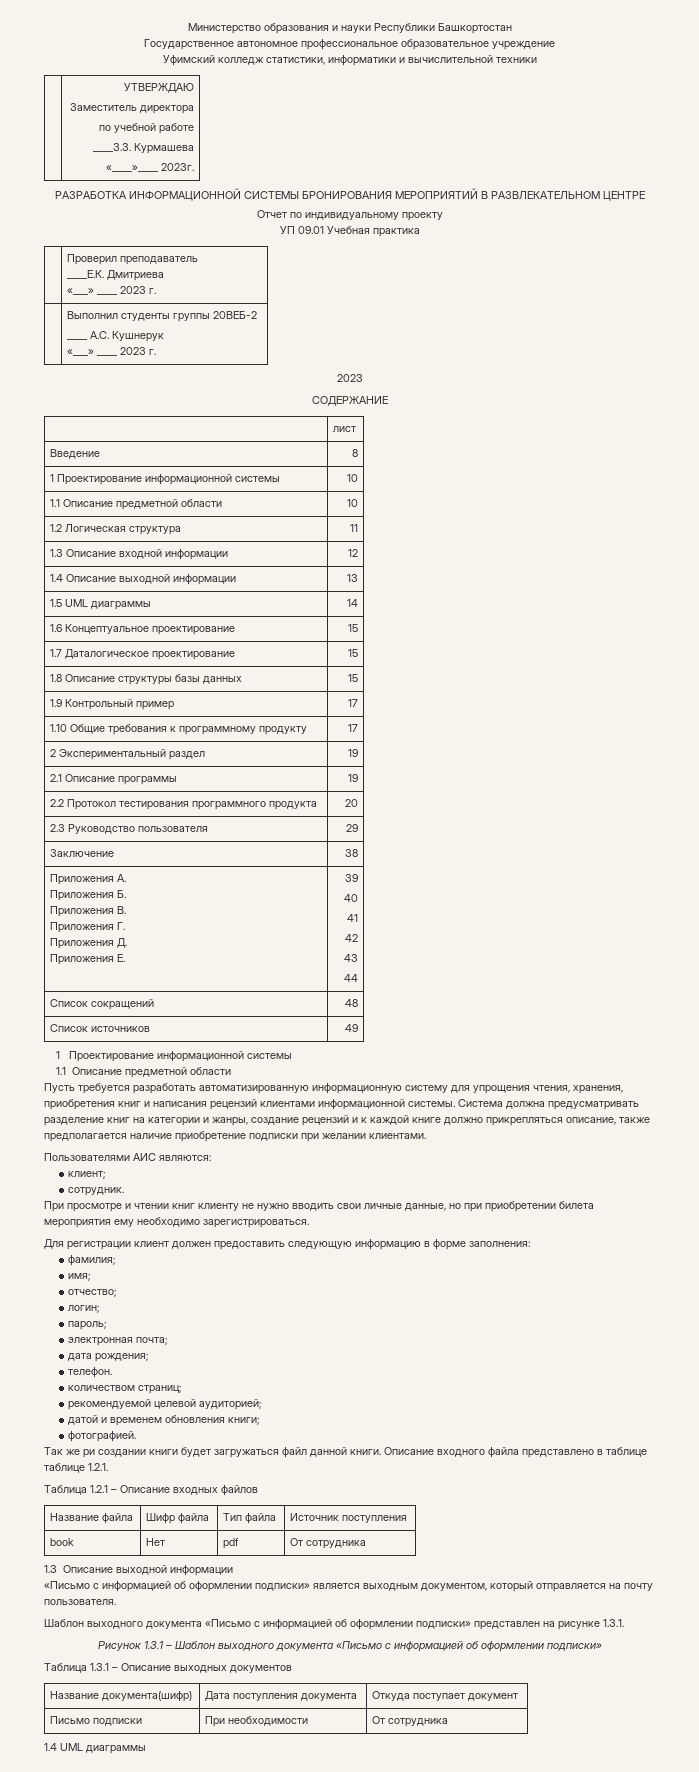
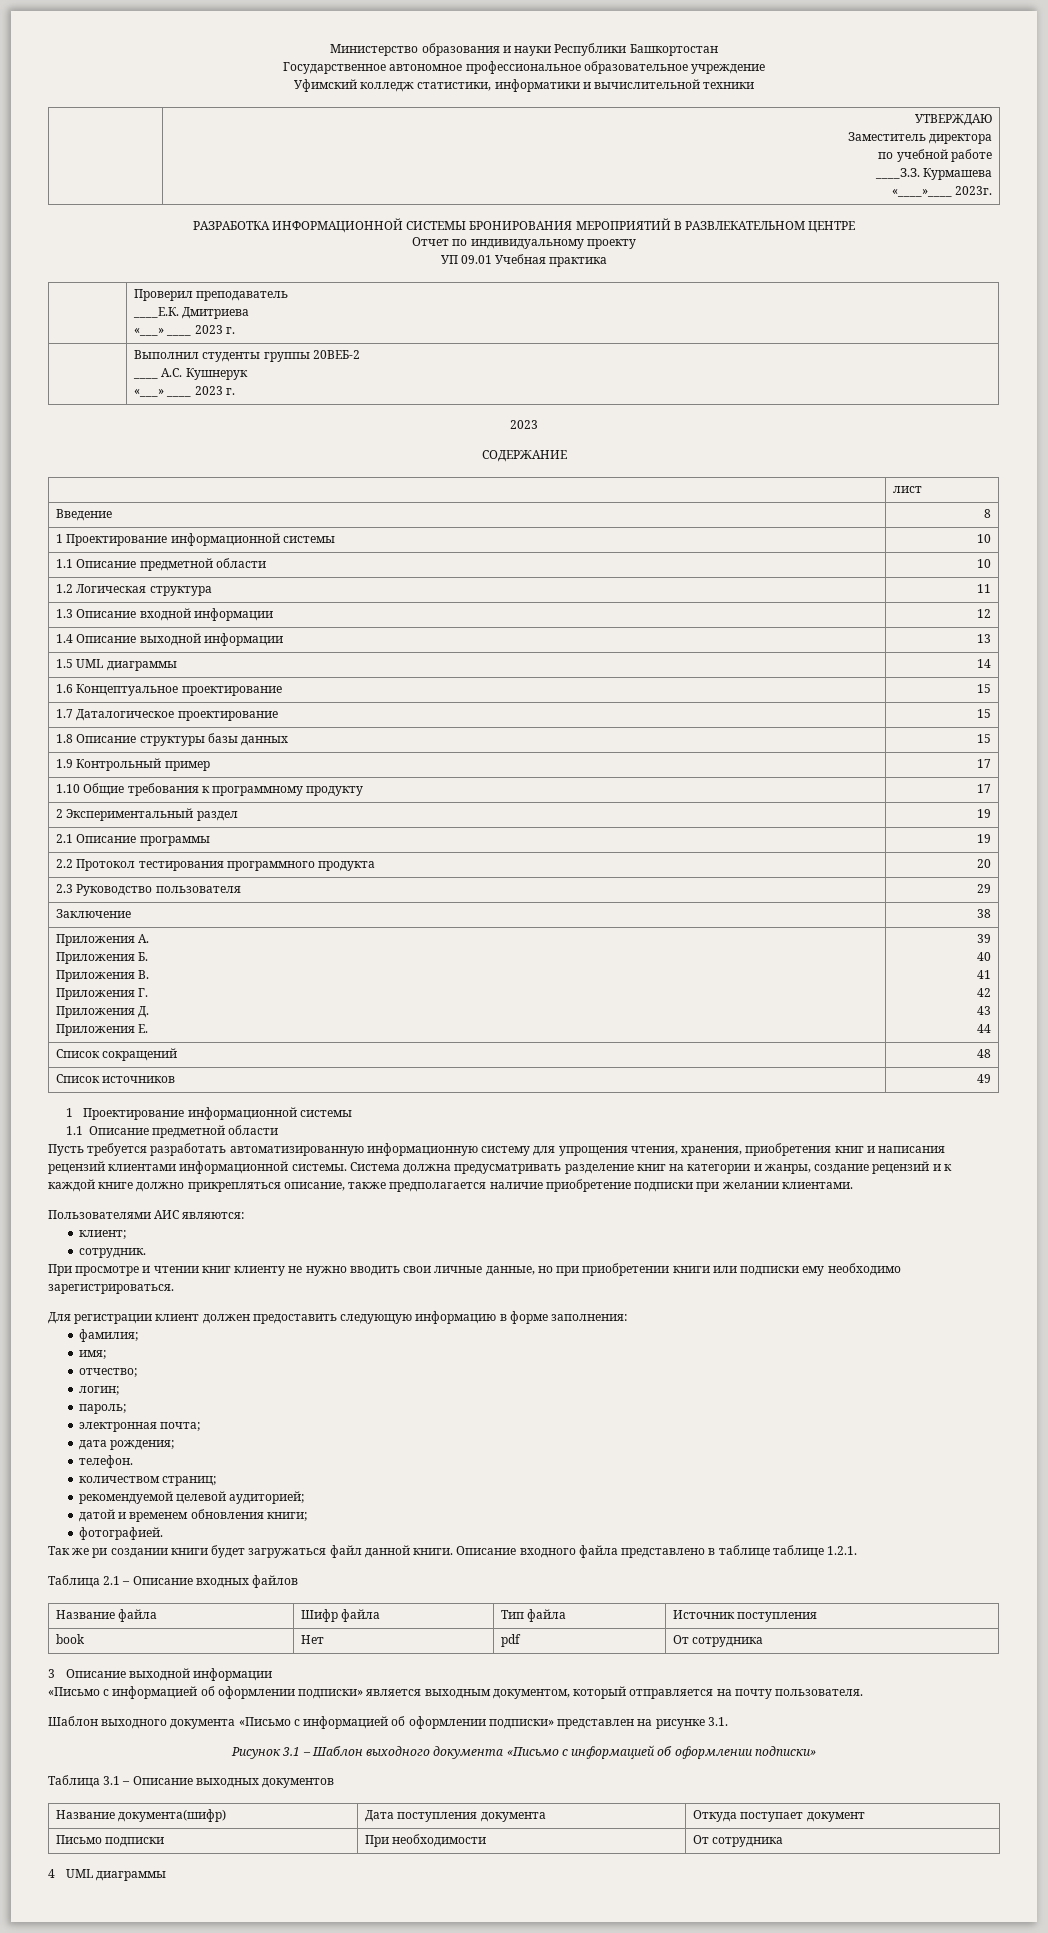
[559,1201,594,1209] [44,1219,111,1228] билета мероприятия -> [672,1266,800,1276] книги или подписки
[90,1485,108,1493] 1.2.1 -> [103,1576,121,1585] 2.1
[44,1565,57,1573] 1.3 -> [48,1669,55,1678] 3
[603,1619,624,1627] 1.3.1. -> [707,1717,728,1726] 3.1.
[143,1641,164,1649] 1.3.1 -> [282,1747,301,1756] 3.1
[90,1663,109,1671] 1.3.1 -> [103,1776,121,1785] 3.1
[44,1743,57,1751] 1.4 -> [48,1869,55,1878] 4

